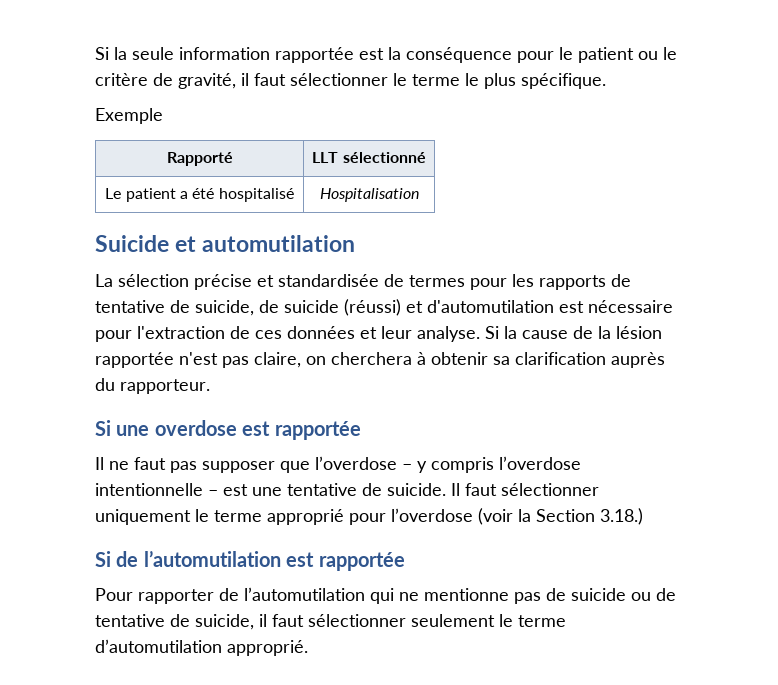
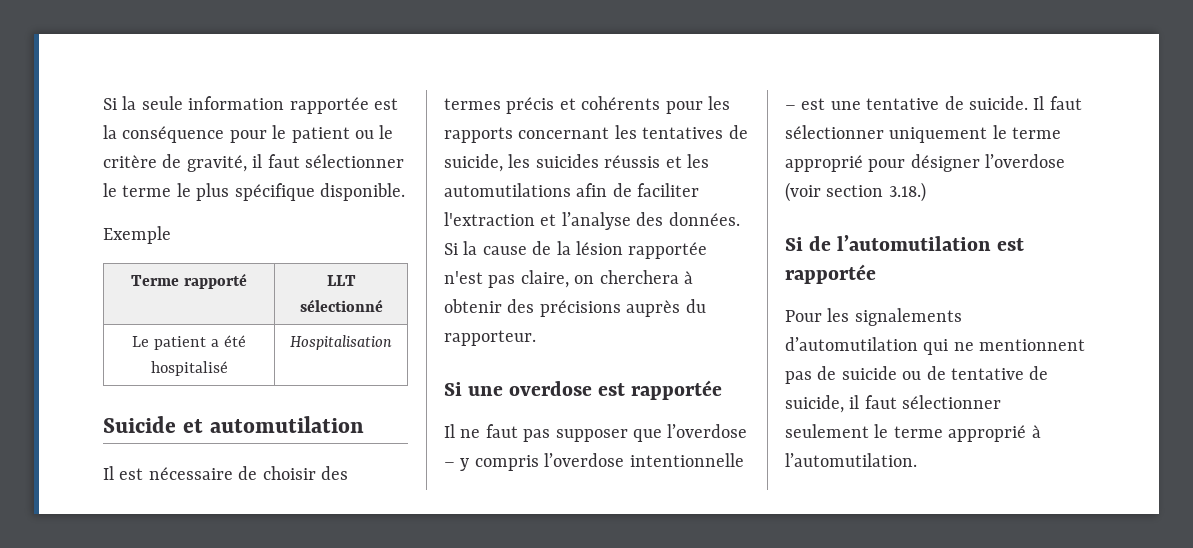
[521,73,606,89] spécifique. -> [234,183,405,201] spécifique disponible.
[166,152,233,166] Rapporté -> [131,273,247,289] Terme rapporté
[95,274,631,290] [95,299,673,316] [95,326,480,342] La sélection précise et standardisée de termes pour les rapports de tentative de suicide, de suicide (réussi) et d'automutilation est nécessaire pour l'extraction de ces données et leur analyse. -> [103,466,348,480] [444,96,730,114] [444,125,748,143] [444,154,709,172] [444,183,700,197] [444,212,740,230] Il est nécessaire de choisir des termes précis et cohérents pour les rapports concernant les tentatives de suicide, les suicides réussis et les automutilations afin de faciliter l'extraction et l’analyse des données.
[493,352,606,365] sa clarification -> [507,299,621,317] des précisions
(386, 519) none -> [910,154,980,172] désigner
[518,509,595,522] la Section -> [826,185,884,197] section
[138,587,365,604] rapporter de l’automutilation -> [827,308,962,326] [785,337,918,351] les signalements d’automutilation
[424,588,509,601] mentionne -> [979,339,1086,351] mentionnent
[95,639,308,656] d’automutilation approprié. -> [948,425,1041,442] [785,453,917,467] approprié à l’automutilation.

